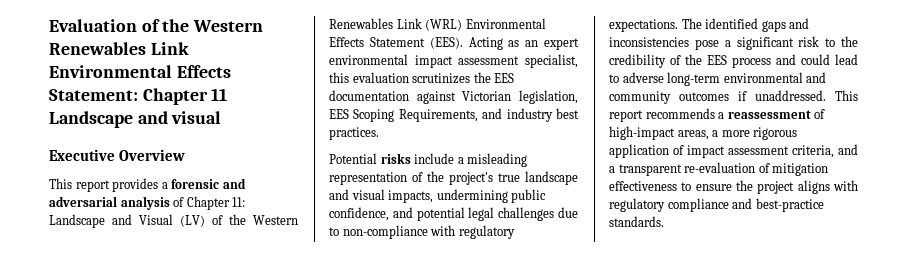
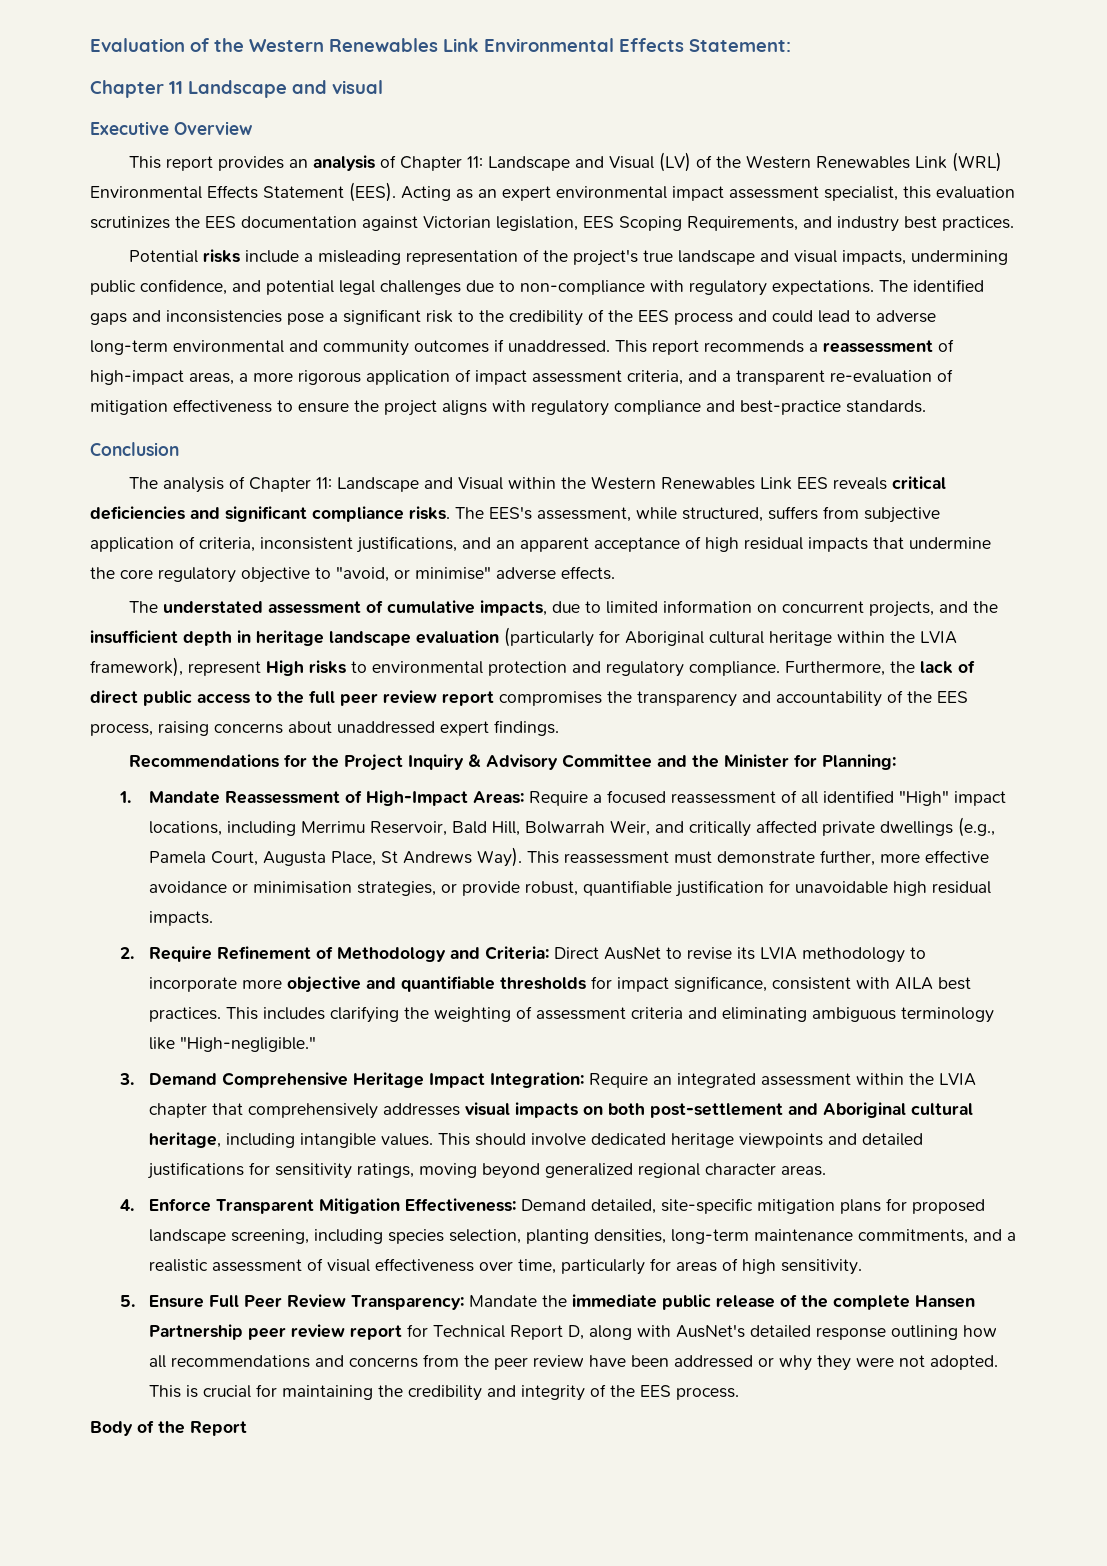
(138, 95) none -> (791, 45) //
[161,178,246,189] [49,196,117,207] a forensic and adversarial -> [288,159,308,168] an
(664, 221) none -> [90,442,179,456] [128,476,946,493] [90,506,940,523] [90,536,991,553] [90,566,615,583] [128,600,998,617] [90,627,957,647] [90,657,975,677] [90,690,968,707] [90,720,559,736] [128,754,896,771] [118,790,1007,806] [149,817,996,837] [149,847,990,867] [149,880,992,897] [149,911,214,926] [119,946,927,963] [149,976,972,993] [149,1006,995,1023] [149,1036,317,1052] [118,1072,977,1088] [149,1102,974,1119] [149,1132,924,1148] [147,1162,827,1179] [119,1198,986,1214] [149,1229,1017,1244] [149,1258,863,1275] [119,1294,976,1310] [149,1324,998,1340] [149,1354,999,1371] [149,1384,740,1401] [90,1420,247,1436] // Conclusion // The analysis of Chapter 11: Landscape and Visual within the Western Renewables Link EES reveals critical deficiencies and significant compliance risks. The EES's assessment, while structured, suffers from subjective application of criteria, inconsistent justifications, and an apparent acceptance of high residual impacts that undermine the core regulatory objective to "avoid, or minimise" adverse effects. // The understated assessment of cumulative impacts, due to limited information on concurrent projects, and the insufficient depth in heritage landscape evaluation (particularly for Aboriginal cultural heritage within the LVIA framework), represent High risks to environmental protection and regulatory compliance. Furthermore, the lack of direct public access to the full peer review report compromises the transparency and accountability of the EES process, raising concerns about unaddressed expert findings. // Recommendations for the Project Inquiry & Advisory Committee and the Minister for Planning: // 1. Mandate Reassessment of High-Impact Areas: Require a focused reassessment of all identified "High" impact locations, including Merrimu Reservoir, Bald Hill, Bolwarrah Weir, and critically affected private dwellings (e.g., Pamela Court, Augusta Place, St Andrews Way). This reassessment must demonstrate further, more effective avoidance or minimisation strategies, or provide robust, quantifiable justification for unavoidable high residual impacts. // 2. Require Refinement of Methodology and Criteria: Direct AusNet to revise its LVIA methodology to incorporate more objective and quantifiable thresholds for impact significance, consistent with AILA best practices. This includes clarifying the weighting of assessment criteria and eliminating ambiguous terminology like "High-negligible." // 3. Demand Comprehensive Heritage Impact Integration: Require an integrated assessment within the LVIA chapter that comprehensively addresses visual impacts on both post-settlement and Aboriginal cultural heritage, including intangible values. This should involve dedicated heritage viewpoints and detailed justifications for sensitivity ratings, moving beyond generalized regional character areas. // 4. Enforce Transparent Mitigation Effectiveness: Demand detailed, site-specific mitigation plans for proposed landscape screening, including species selection, planting densities, long-term maintenance commitments, and a realistic assessment of visual effectiveness over time, particularly for areas of high sensitivity. // 5. Ensure Full Peer Review Transparency: Mandate the immediate public release of the complete Hansen Partnership peer review report for Technical Report D, along with AusNet's detailed response outlining how all recommendations and concerns from the peer review have been addressed or why they were not adopted. This is crucial for maintaining the credibility and integrity of the EES process. // Body of the Report

